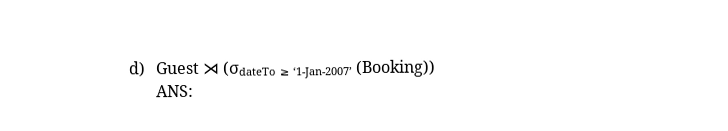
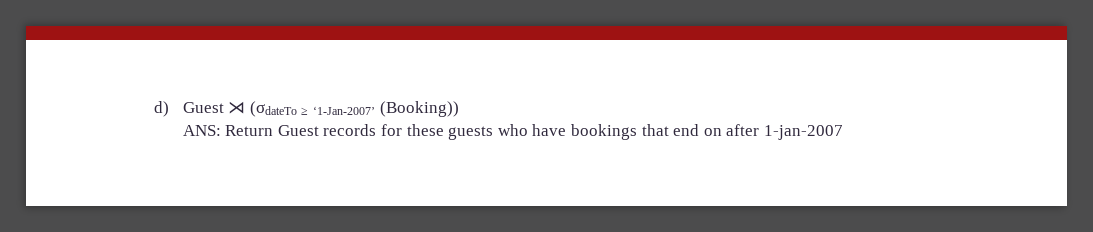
(194, 91) none -> [225,124,843,140] Return Guest records for these guests who have bookings that end on after 1-jan-2007

